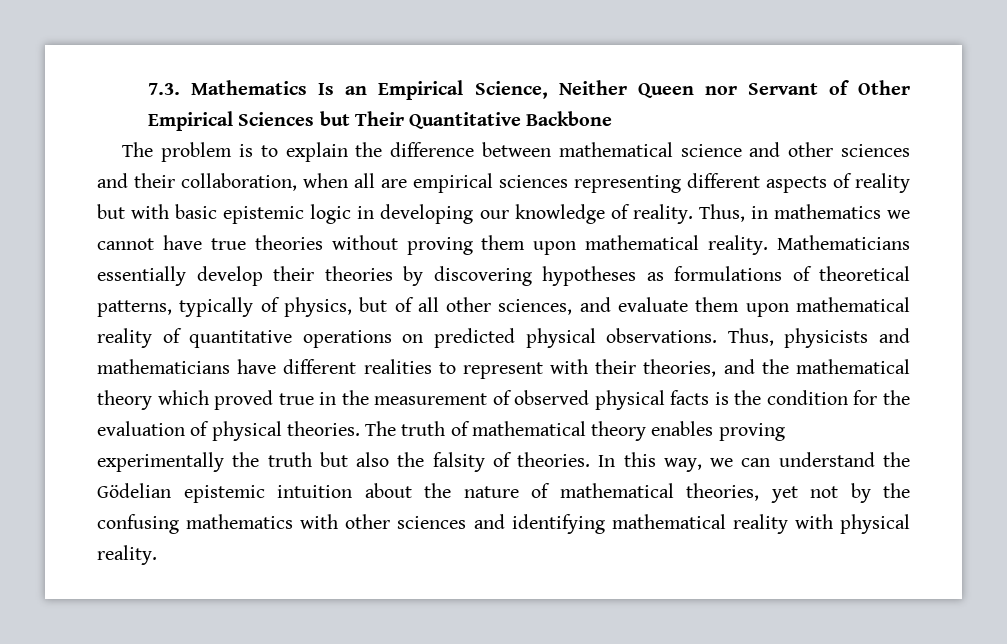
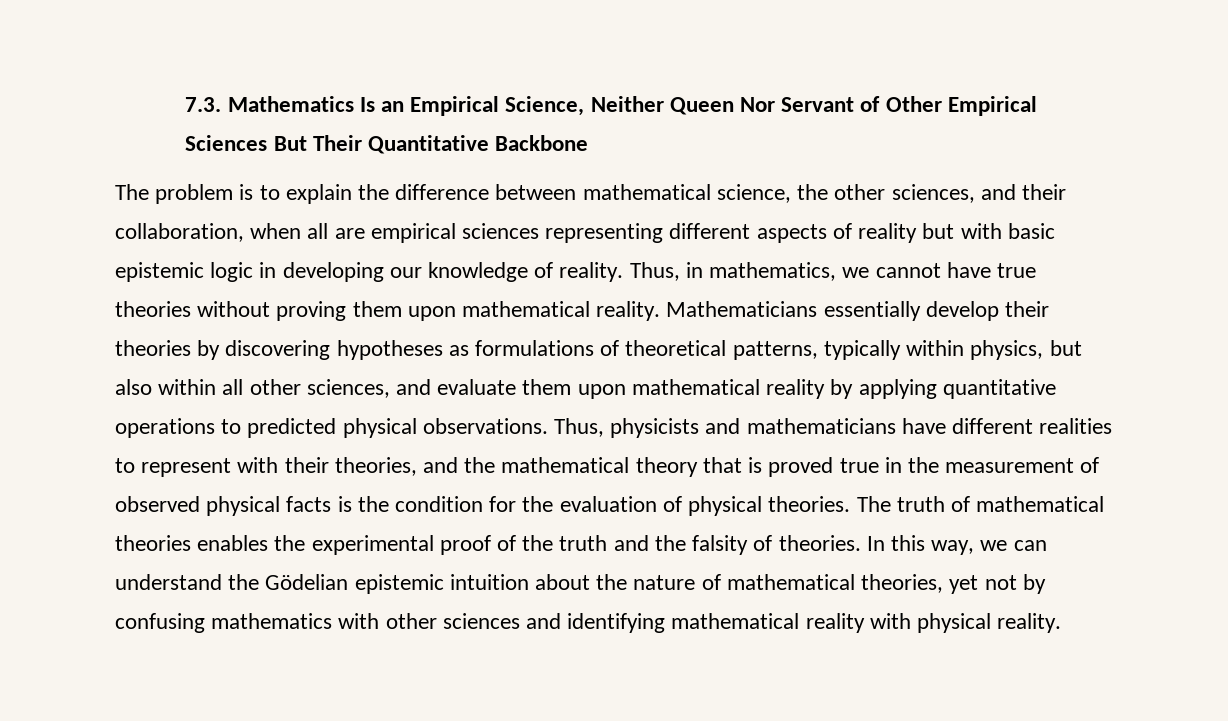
[704,86,737,95] nor -> [739,97,775,112] Nor
[319,111,350,126] but -> [273,136,307,151] But
[680,142,910,157] science and other sciences -> [716,184,975,203] science, the other sciences,
[773,204,881,219] mathematics -> [709,262,837,281] mathematics,
[260,297,280,312] of -> [906,340,965,356] within
[394,297,414,312] of -> [115,379,217,395] also within
[162,328,182,343] of -> [830,379,937,399] by applying
[402,334,424,343] on -> [221,419,242,434] to
[157,390,209,405] which -> [702,457,763,473] that is
[591,421,785,441] [97,452,390,472] theory enables proving experimentally the truth but also -> [115,535,649,555] theories enables the experimental proof of the truth and
[883,483,910,498] the -> (1046, 584) none

